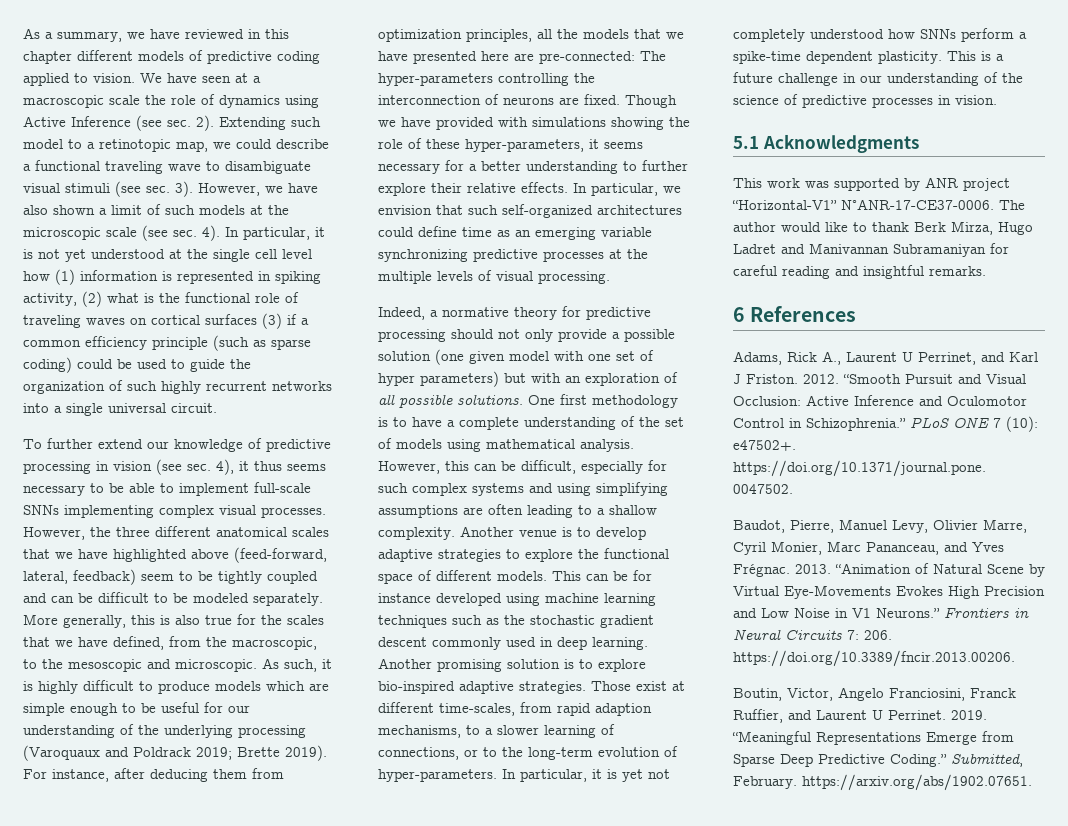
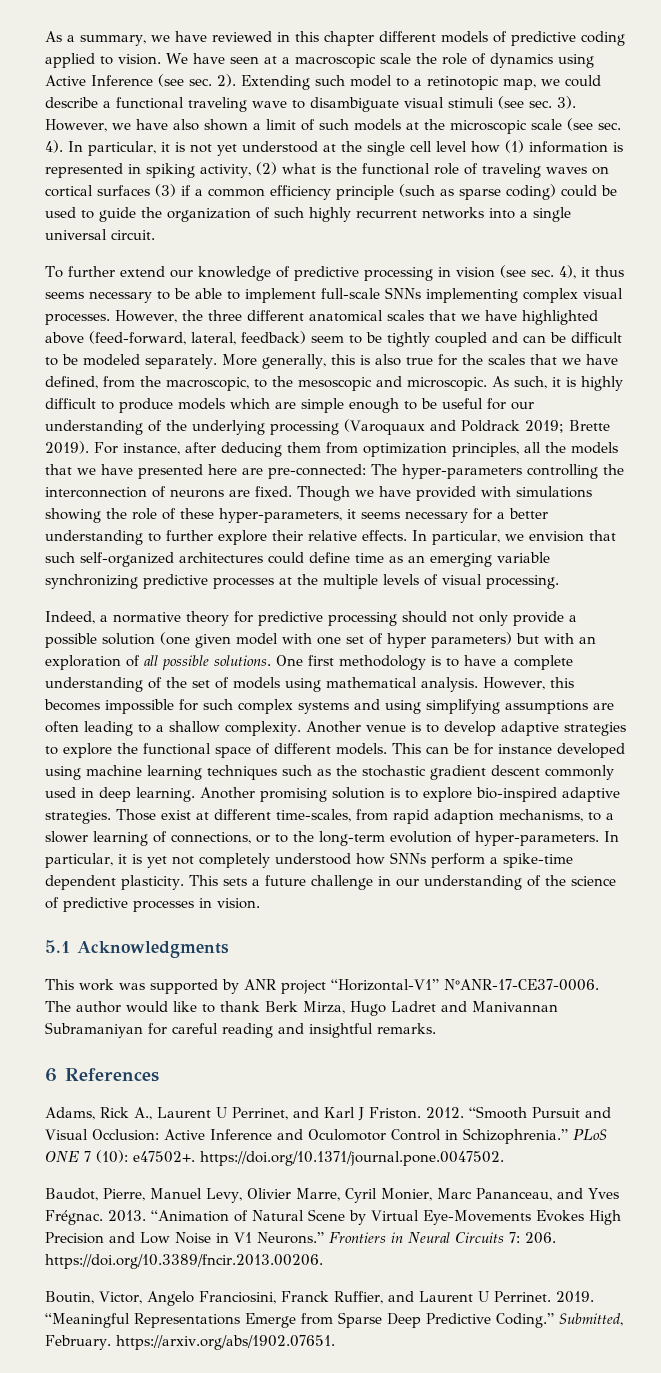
[474,460,643,474] can be difficult, especially -> [44,699,174,714] becomes impossible
[981,51,991,61] is -> [222,878,247,886] sets

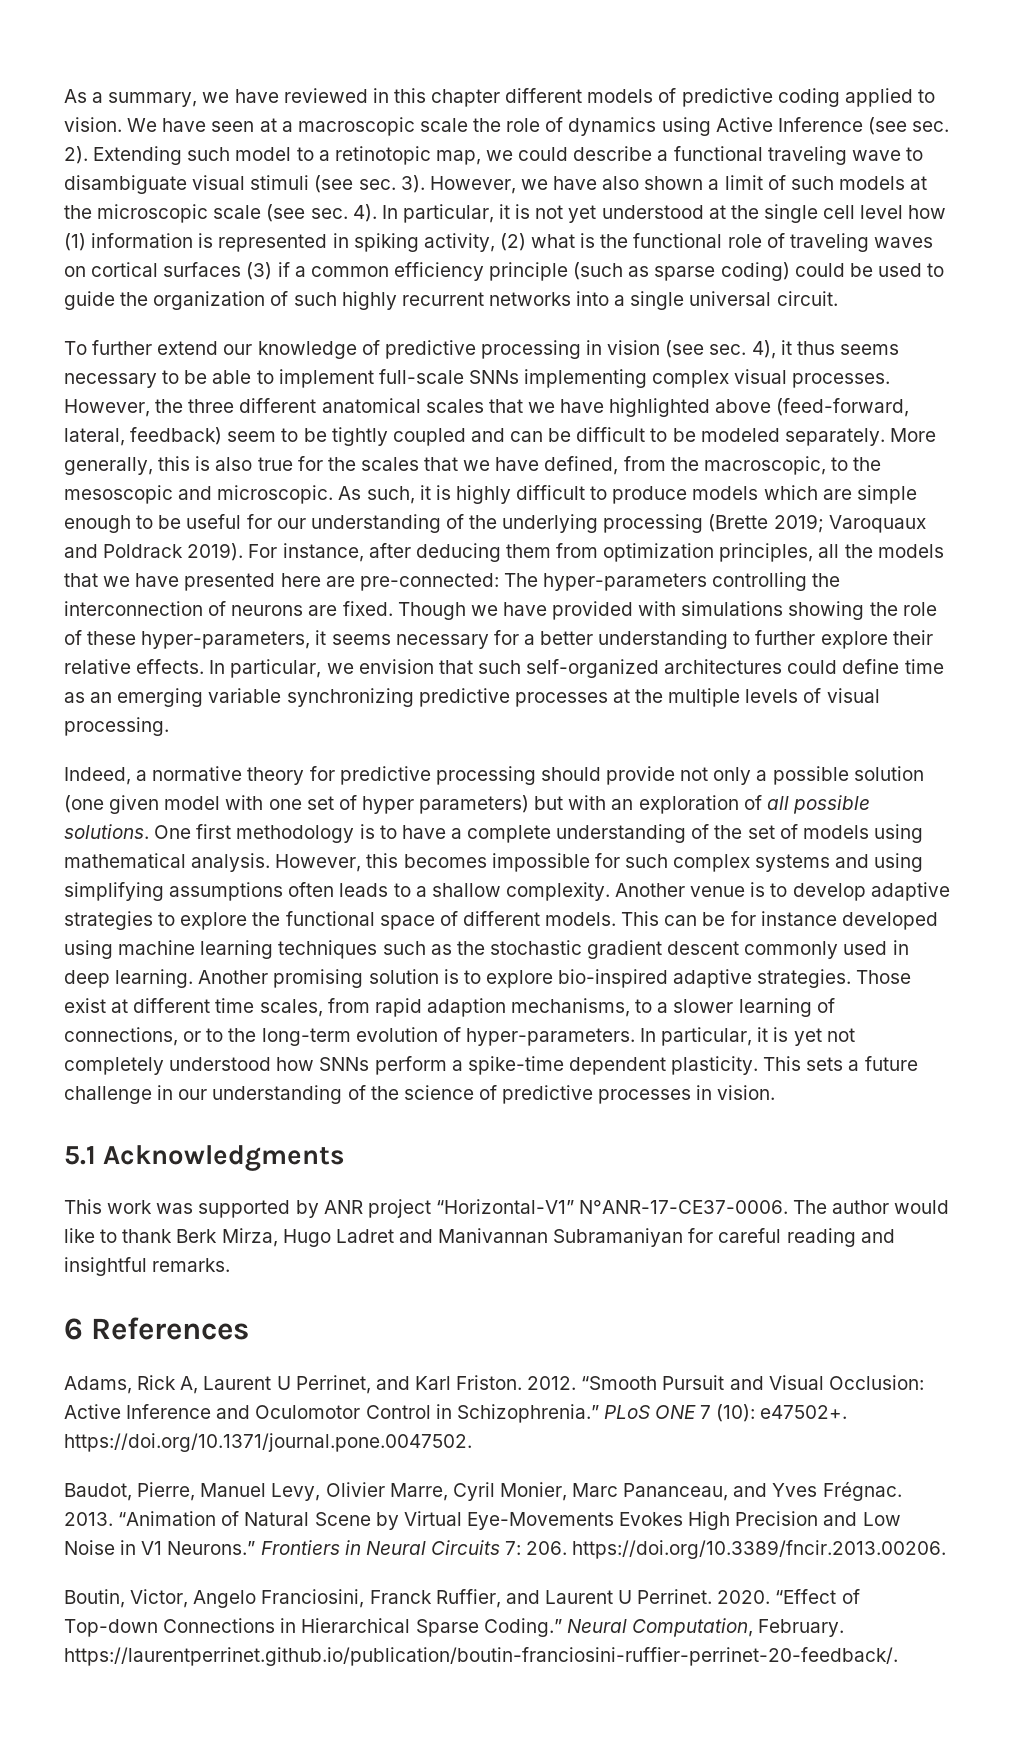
[344,419,610,435] (Varoquaux and Poldrack 2019; Brette -> [708,514,926,533] [64,544,184,558] (Brette 2019; Varoquaux and Poldrack
(447, 617) none -> [606,766,676,785] provide
[513,611,564,626] provide -> (752, 776) none
[593,703,614,710] [45,721,133,736] are often leading -> [288,882,389,897] often leads
[276,809,351,822] time-scales, -> [215,998,323,1017] time scales,
[134,1107,152,1120] A., -> [180,1376,199,1394] A,
[358,1107,364,1121] J -> (451, 1383) none
[556,1291,594,1303] [45,1312,623,1328] [45,1335,335,1350] 2019. “Meaningful Representations Emerge from Sparse Deep Predictive Coding.” Submitted, February. https://arxiv.org/abs/1902.07651. -> [717,1589,860,1604] [64,1618,845,1637] [64,1647,898,1666] 2020. “Effect of Top-down Connections in Hierarchical Sparse Coding.” Neural Computation, February. https://laurentperrinet.github.io/publication/boutin-franciosini-ruffier-perrinet-20-feedback/.

